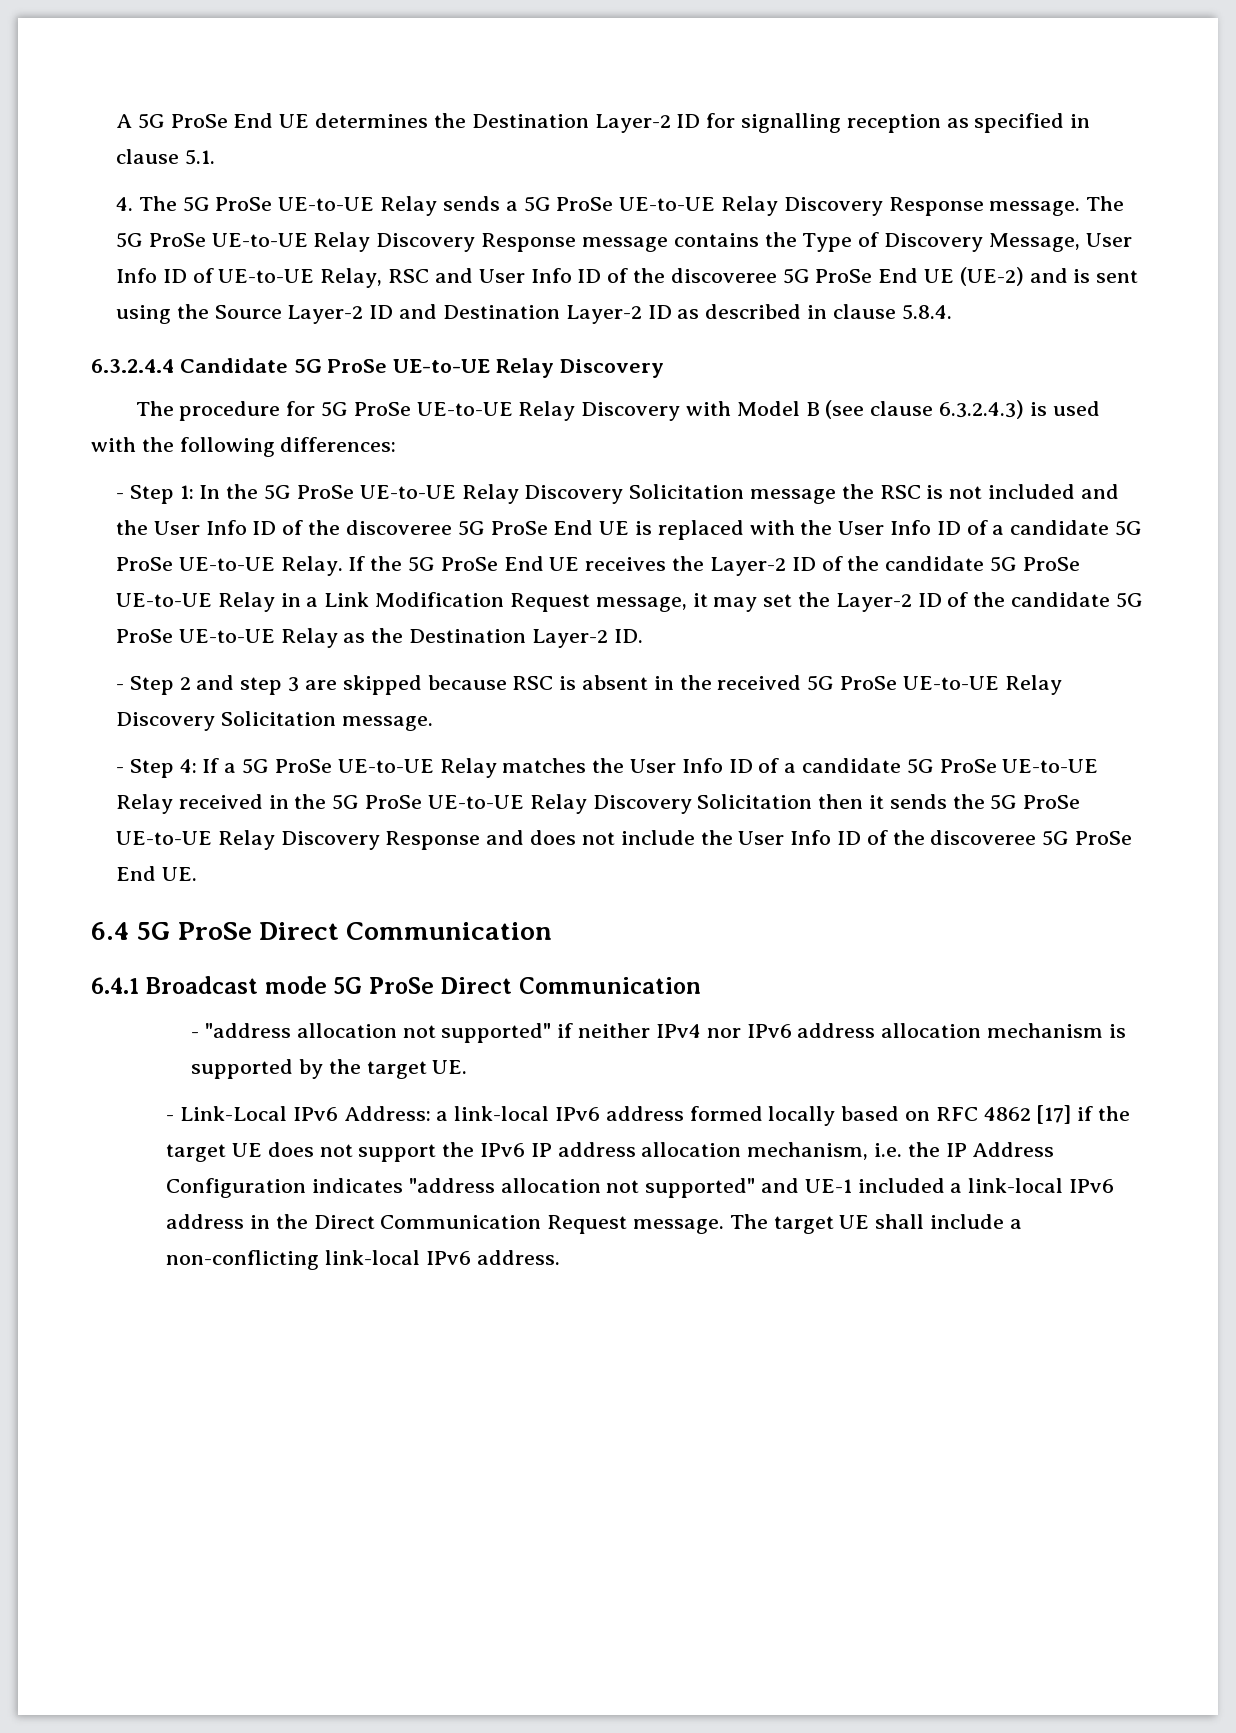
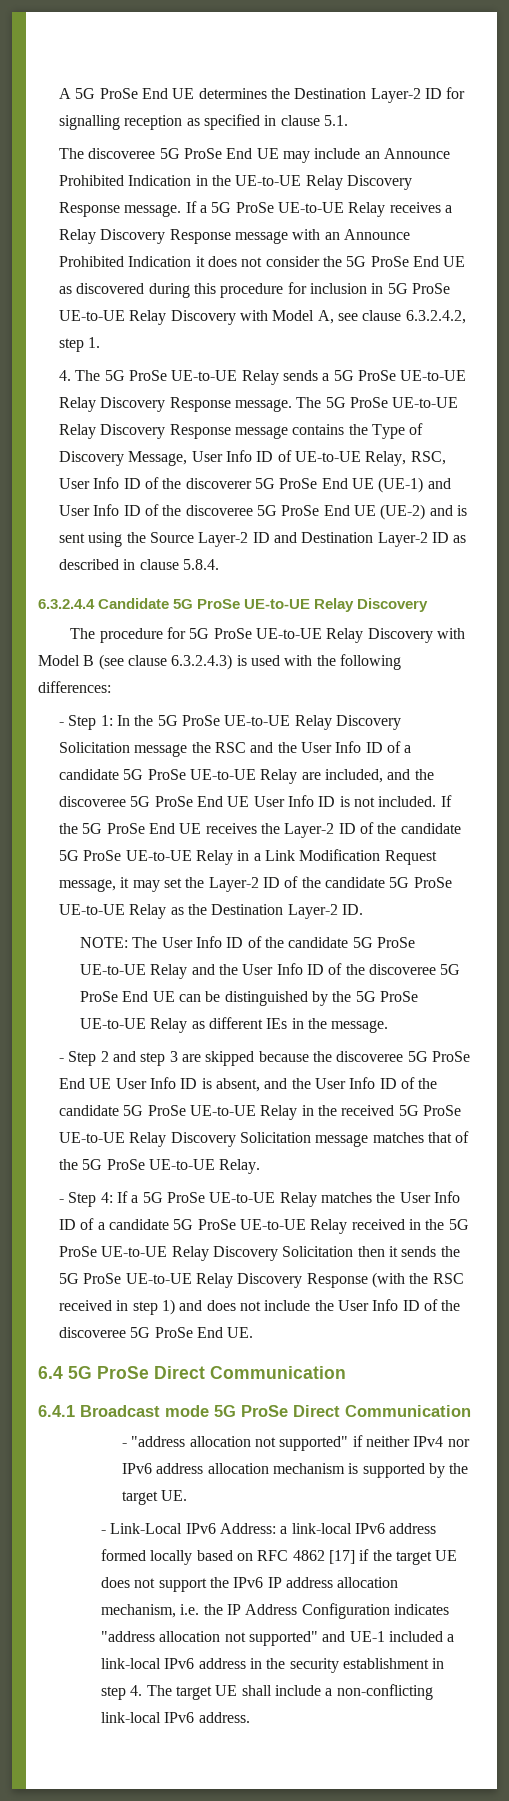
(215, 157) none -> [59,148,450,163] [59,175,412,190] [59,201,452,217] [59,229,410,244] [59,256,466,267] [59,282,450,298] [59,310,466,325] [59,337,101,352] // The discoveree 5G ProSe End UE may include an Announce Prohibited Indication in the UE-to-UE Relay Discovery Response message. If a 5G ProSe UE-to-UE Relay receives a Relay Discovery Response message with an Announce Prohibited Indication it does not consider the 5G ProSe End UE as discovered during this procedure for inclusion in 5G ProSe UE-to-UE Relay Discovery with Model A, see clause 6.3.2.4.2, step 1.
[388,269,430,283] RSC -> [410,451,446,465] [59,477,424,493] RSC, User Info ID of the discoverer 5G ProSe End UE (UE-1)
[926,484,1119,499] [116,520,1142,540] [116,556,343,576] is not included and the User Info ID of the discoveree 5G ProSe End UE is replaced with the User Info ID of a candidate 5G ProSe UE-to-UE Relay. -> [250,741,412,753] [59,769,434,784] [59,795,437,807] and the User Info ID of a candidate 5G ProSe UE-to-UE Relay are included, and the discoveree 5G ProSe End UE User Info ID is not included.
(643, 636) none -> [80,936,415,948] [80,963,461,979] [80,991,418,1006] [80,1017,389,1033] // NOTE: The User Info ID of the candidate 5G ProSe UE-to-UE Relay and the User Info ID of the discoveree 5G ProSe End UE can be distinguished by the 5G ProSe UE-to-UE Relay as different IEs in the message.
[512,675,648,690] RSC is absent -> [312,1051,470,1062] [59,1077,438,1092] [59,1105,298,1120] the discoveree 5G ProSe End UE User Info ID is absent, and the User Info ID of the candidate 5G ProSe UE-to-UE Relay
[341,716,433,731] message. -> [315,1131,470,1147] [59,1159,261,1174] message matches that of the 5G ProSe UE-to-UE Relay.
(481, 840) none -> [371,1272,464,1288] [59,1299,175,1315] (with the RSC received in step 1)
[313,1215,725,1234] Direct Communication Request message. -> [289,1658,445,1673] [101,1685,143,1700] security establishment in step 4.

